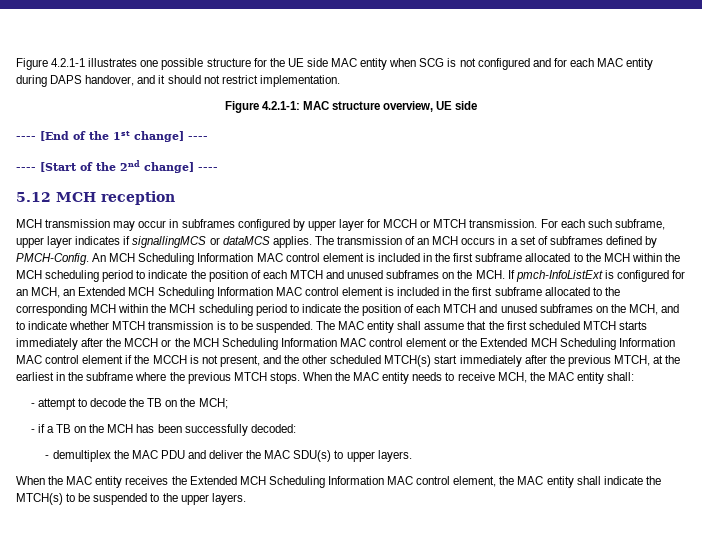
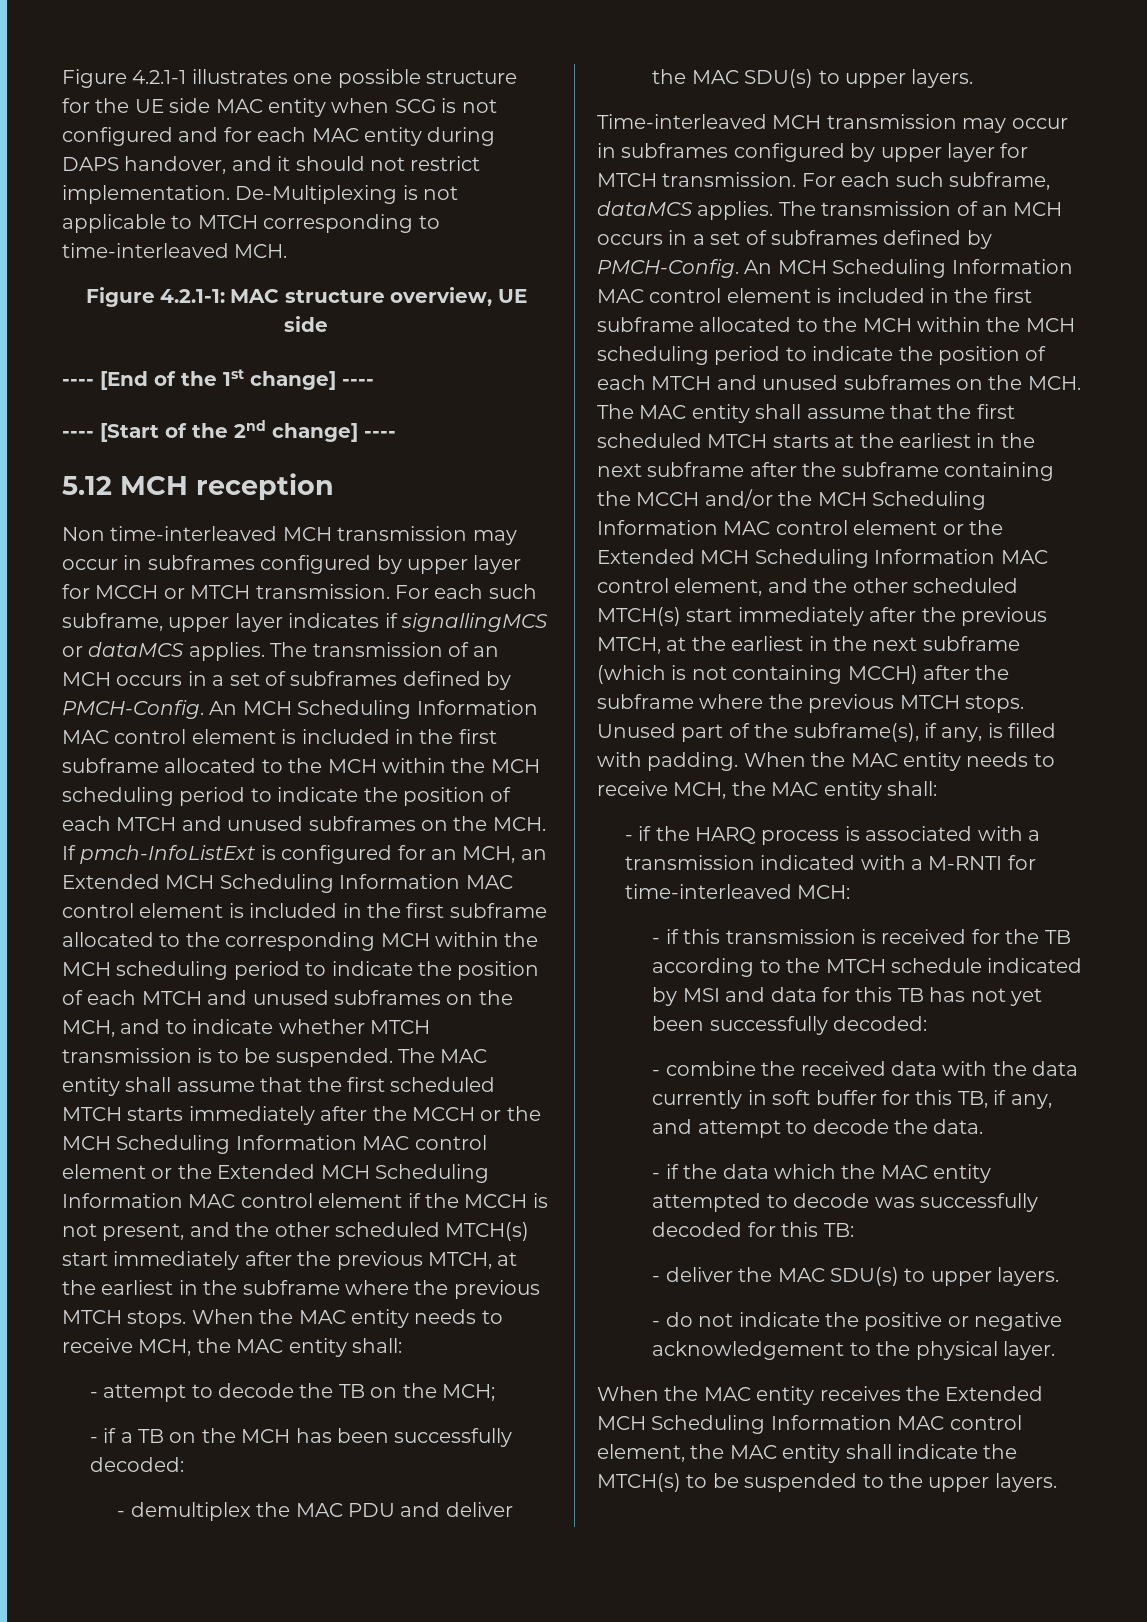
(340, 81) none -> [235,185,459,204] [62,214,440,233] [62,243,288,258] De-Multiplexing is not applicable to MTCH corresponding to time-interleaved MCH.
(175, 198) none -> [62,526,278,541] Non time-interleaved
(412, 456) none -> [597,114,1068,133] [597,143,1029,162] [597,172,1050,190] [597,201,1063,220] [597,230,992,249] [597,259,1073,278] [597,288,1032,303] [597,317,1075,332] [597,346,1047,365] [597,375,1081,390] [597,404,1015,423] [597,433,1035,448] [597,462,1054,481] [597,489,986,510] [597,520,1003,535] [597,549,1048,568] [597,578,1018,596] [597,607,1047,626] [597,636,1020,654] [597,665,1010,684] [597,694,1024,713] [597,723,1057,742] [597,752,1055,771] [597,781,937,800] [624,826,1040,845] [624,855,1036,870] [624,884,851,899] [652,929,1071,944] [652,958,1083,977] [652,987,1043,1006] [652,1016,928,1035] [652,1061,1079,1076] [652,1090,1052,1109] [652,1119,984,1138] [652,1164,992,1183] [652,1193,1039,1212] [652,1222,854,1237] [652,1267,1060,1286] [652,1312,1063,1331] [652,1341,1056,1360] // Time-interleaved MCH transmission may occur in subframes configured by upper layer for MTCH transmission. For each such subframe, dataMCS applies. The transmission of an MCH occurs in a set of subframes defined by PMCH-Config. An MCH Scheduling Information MAC control element is included in the first subframe allocated to the MCH within the MCH scheduling period to indicate the position of each MTCH and unused subframes on the MCH. The MAC entity shall assume that the first scheduled MTCH starts at the earliest in the next subframe after the subframe containing the MCCH and/or the MCH Scheduling Information MAC control element or the Extended MCH Scheduling Information MAC control element, and the other scheduled MTCH(s) start immediately after the previous MTCH, at the earliest in the next subframe (which is not containing MCCH) after the subframe where the previous MTCH stops. Unused part of the subframe(s), if any, is filled with padding. When the MAC entity needs to receive MCH, the MAC entity shall: // - if the HARQ process is associated with a transmission indicated with a M-RNTI for time-interleaved MCH: // - if this transmission is received for the TB according to the MTCH schedule indicated by MSI and data for this TB has not yet been successfully decoded: // - combine the received data with the data currently in soft buffer for this TB, if any, and attempt to decode the data. // - if the data which the MAC entity attempted to decode was successfully decoded for this TB: // - deliver the MAC SDU(s) to upper layers. // - do not indicate the positive or negative acknowledgement to the physical layer.

